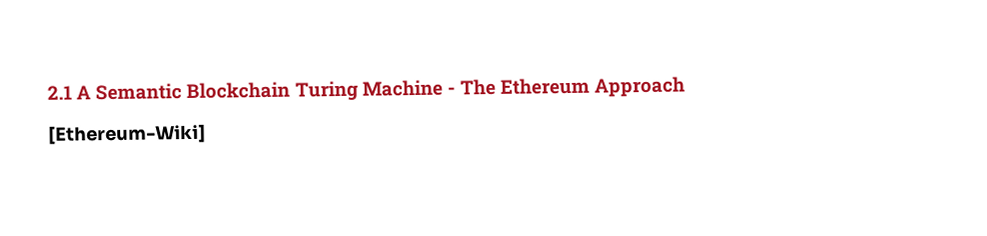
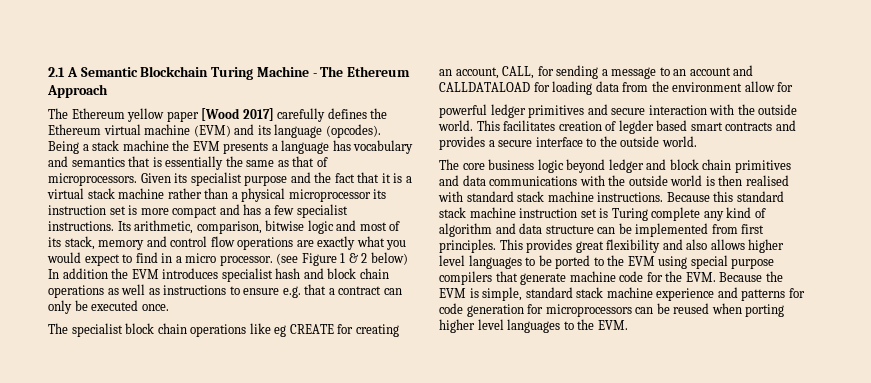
[48,124,206,145] [Ethereum-Wiki] -> [48,108,388,122] [48,124,381,138] [48,140,414,154] [48,156,328,170] [48,172,412,186] [47,188,387,202] [48,204,348,218] [48,220,401,234] [48,236,407,250] [47,252,408,266] [48,268,389,282] [48,284,402,298] [48,300,169,314] [48,323,399,337] [439,65,754,79] [439,81,794,95] [439,104,798,118] [438,120,796,134] [439,136,697,150] [439,159,791,173] [439,175,789,186] [438,191,784,202] [439,207,766,221] [439,223,765,237] [439,239,785,253] [439,255,775,269] [439,271,783,285] [439,287,805,301] [439,303,785,317] [439,319,628,333] The Ethereum yellow paper [Wood 2017] carefully defines the Ethereum virtual machine (EVM) and its language (opcodes). Being a stack machine the EVM presents a language has vocabulary and semantics that is essentially the same as that of microprocessors. Given its specialist purpose and the fact that it is a virtual stack machine rather than a physical microprocessor its instruction set is more compact and has a few specialist instructions. Its arithmetic, comparison, bitwise logic and most of its stack, memory and control flow operations are exactly what you would expect to find in a micro processor. (see Figure 1 & 2 below) In addition the EVM introduces specialist hash and block chain operations as well as instructions to ensure e.g. that a contract can only be executed once. // The specialist block chain operations like eg CREATE for creating an account, CALL, for sending a message to an account and CALLDATALOAD for loading data from the environment allow for // powerful ledger primitives and secure interaction with the outside world. This facilitates creation of legder based smart contracts and provides a secure interface to the outside world. // The core business logic beyond ledger and block chain primitives and data communications with the outside world is then realised with standard stack machine instructions. Because this standard stack machine instruction set is Turing complete any kind of algorithm and data structure can be implemented from first principles. This provides great flexibility and also allows higher level languages to be ported to the EVM using special purpose compilers that generate machine code for the EVM. Because the EVM is simple, standard stack machine experience and patterns for code generation for microprocessors can be reused when porting higher level languages to the EVM.

